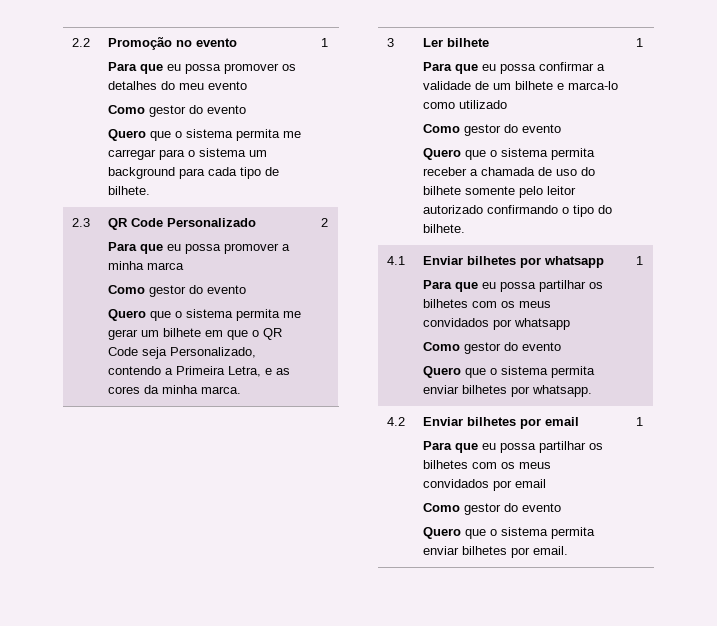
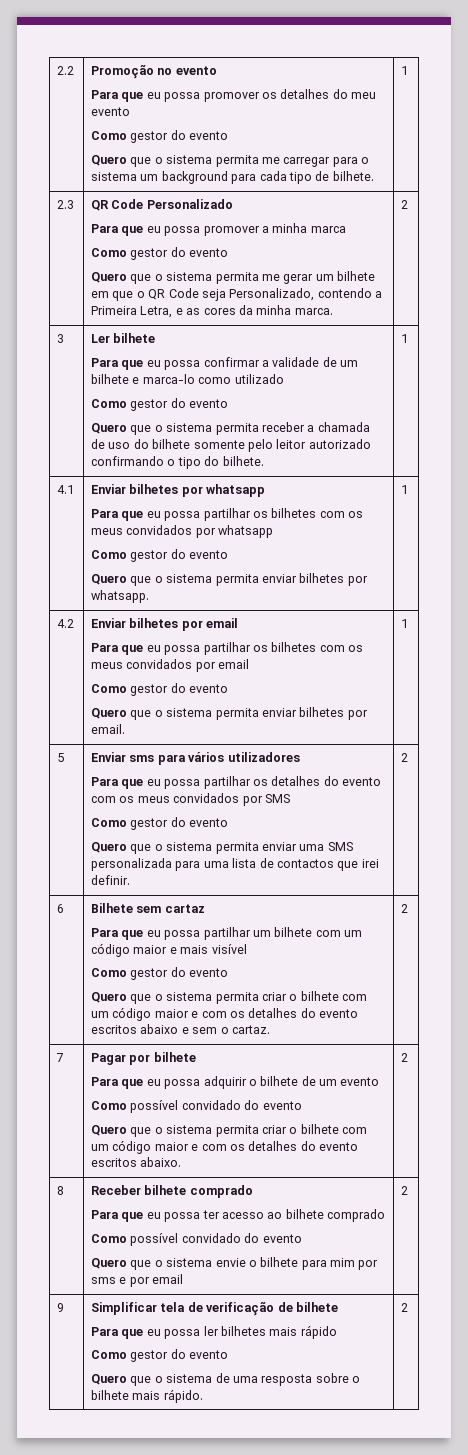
(643, 421) none -> [57,753,65,762] [91,752,300,765] [91,776,382,789] [91,793,290,806] [91,817,229,830] [91,842,353,854] [91,858,379,871] [91,875,131,885] [401,753,409,762] [57,904,65,913] [91,903,205,913] [91,927,363,940] [91,943,247,957] [91,967,229,980] [91,991,368,1004] [91,1007,359,1021] [91,1024,270,1034] [401,904,409,913] [56,1053,65,1062] [91,1052,196,1065] [91,1076,380,1089] [91,1100,302,1113] [91,1124,368,1137] [91,1140,359,1154] [91,1157,182,1167] [401,1053,409,1062] [57,1186,65,1195] [91,1185,253,1198] [91,1209,386,1222] [91,1233,302,1246] [91,1257,379,1270] [91,1274,184,1287] [401,1186,409,1195] [57,1303,65,1312] [91,1301,338,1316] [91,1325,337,1339] [91,1349,229,1362] [91,1373,361,1386] [91,1389,203,1403] [401,1303,409,1312] // 5 | Enviar sms para vários utilizadores // Para que eu possa partilhar os detalhes do evento com os meus convidados por SMS // Como gestor do evento // Quero que o sistema permita enviar uma SMS personalizada para uma lista de contactos que irei definir. | 2 // 6 | Bilhete sem cartaz // Para que eu possa partilhar um bilhete com um código maior e mais visível // Como gestor do evento // Quero que o sistema permita criar o bilhete com um código maior e com os detalhes do evento escritos abaixo e sem o cartaz. | 2 // 7 | Pagar por bilhete // Para que eu possa adquirir o bilhete de um evento // Como possível convidado do evento // Quero que o sistema permita criar o bilhete com um código maior e com os detalhes do evento escritos abaixo. | 2 // 8 | Receber bilhete comprado // Para que eu possa ter acesso ao bilhete comprado // Como possível convidado do evento // Quero que o sistema envie o bilhete para mim por sms e por email | 2 // 9 | Simplificar tela de verificação de bilhete // Para que eu possa ler bilhetes mais rápido // Como gestor do evento // Quero que o sistema de uma resposta sobre o bilhete mais rápido. | 2

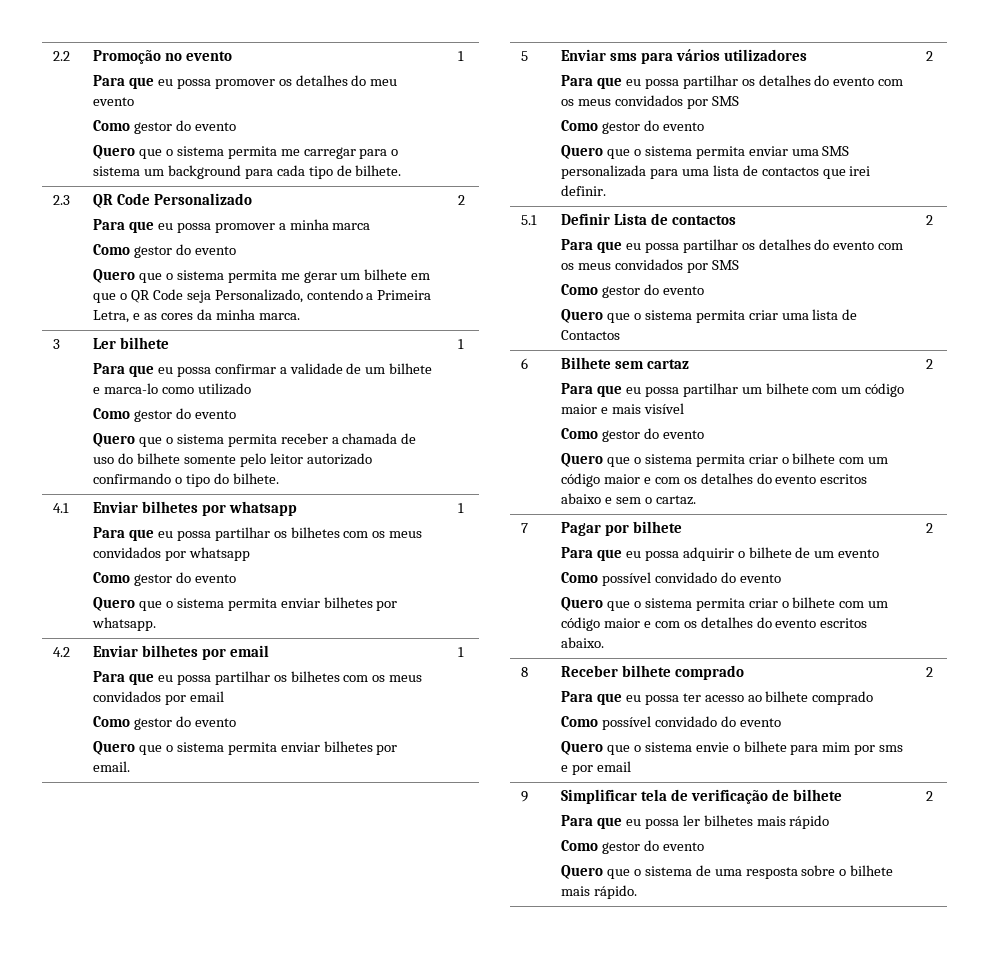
(409, 757) none -> [521,215,538,225] [561,213,736,225] [561,239,904,253] [561,259,739,273] [561,284,704,298] [561,309,858,323] [561,330,621,340] [926,215,934,225] // 5.1 | Definir Lista de contactos // Para que eu possa partilhar os detalhes do evento com os meus convidados por SMS // Como gestor do evento // Quero que o sistema permita criar uma lista de Contactos | 2

